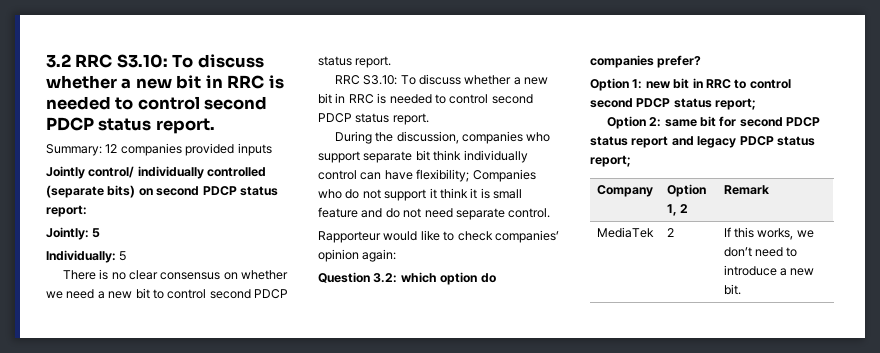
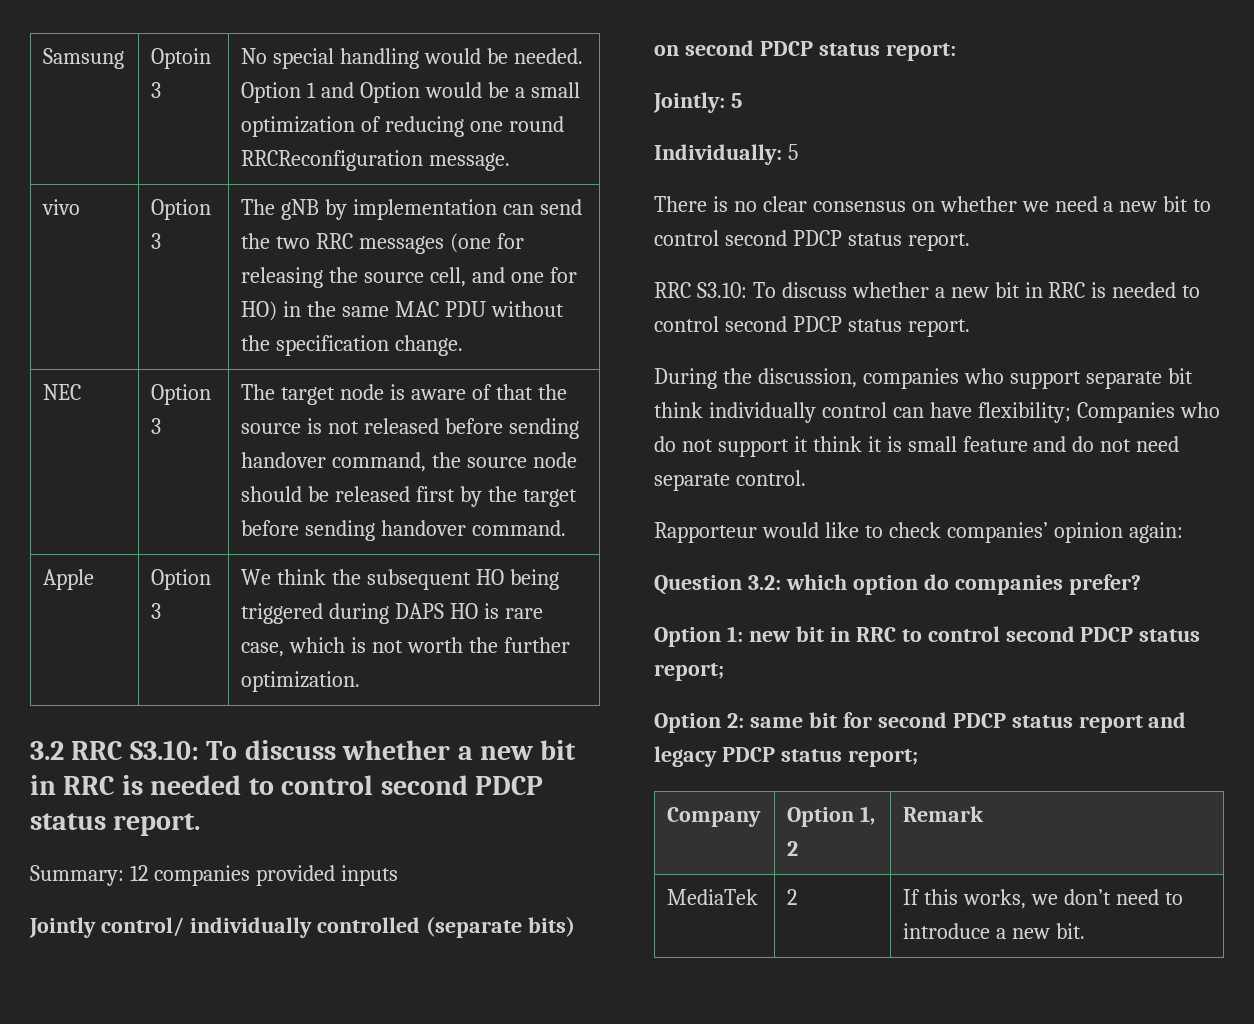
(46, 61) none -> [43,48,125,69] [151,48,212,69] [151,82,162,98] [241,48,584,69] [241,82,581,103] [241,116,565,137] [241,150,511,171] [42,199,81,215] [151,199,212,220] [151,233,162,249] [241,199,583,220] [241,233,525,254] [241,267,578,288] [241,301,565,321] [241,335,464,356] [43,384,82,400] [151,384,212,405] [151,418,162,434] [241,384,568,405] [241,418,580,439] [241,452,578,472] [241,486,578,507] [241,520,567,541] [43,569,95,590] [151,569,212,590] [151,603,162,619] [241,569,560,590] [241,603,544,624] [241,637,571,657] [241,671,361,692] Samsung | Optoin 3 | No special handling would be needed. Option 1 and Option would be a small optimization of reducing one round RRCReconfiguration message. // vivo | Option 3 | The gNB by implementation can send the two RRC messages (one for releasing the source cell, and one for HO) in the same MAC PDU without the specification change. // NEC | Option 3 | The target node is aware of that the source is not released before sending handover command, the source node should be released first by the target before sending handover command. // Apple | Option 3 | We think the subsequent HO being triggered during DAPS HO is rare case, which is not worth the further optimization. //

